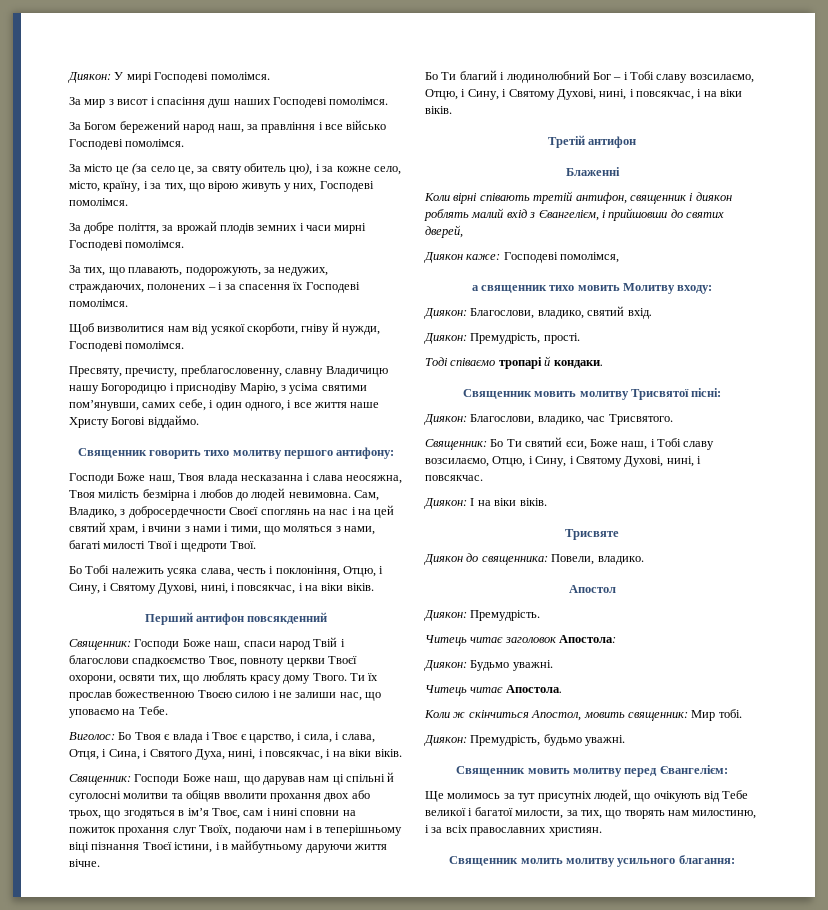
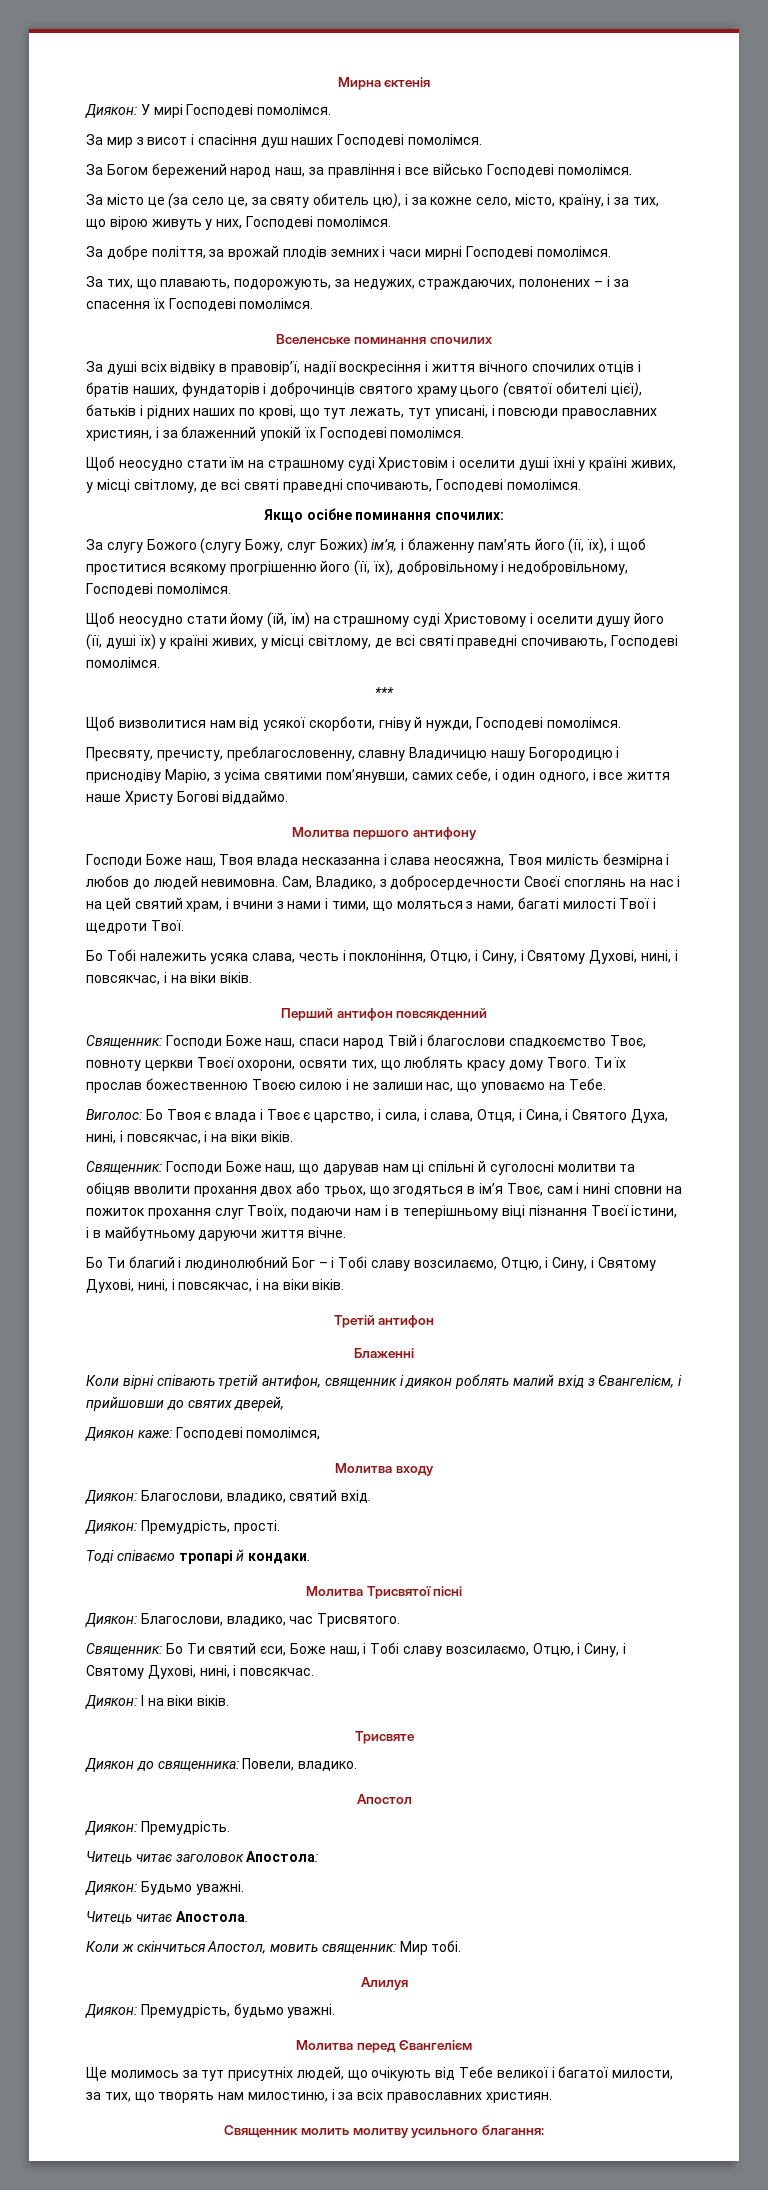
(68, 77) none -> [337,77,431,90] Мирна єктенія //
(128, 303) none -> [276,334,492,344] [86,361,642,375] [86,382,642,398] [86,404,658,419] [86,426,465,441] [86,456,676,471] [86,479,582,493] [263,508,505,523] [86,538,646,554] [86,560,629,576] [86,583,231,596] [86,612,665,628] [86,634,678,650] [86,657,160,668] [375,687,394,698] // Вселенське поминання спочилих // За душі всіх відвіку в правовір’ї, надії воскресіння і життя вічного спочилих отців і братів наших, фундаторів і доброчинців святого храму цього (святої обителі цієї), батьків і рідних наших по крові, що тут лежать, тут уписані, і повсюди православних християн, і за блаженний упокій їх Господеві помолімся. // Щоб неосудно стати їм на страшному суді Христовім і оселити душі їхні у країні живих, у місці світлому, де всі святі праведні спочивають, Господеві помолімся. // Якщо осібне поминання спочилих: // За слугу Божого (слугу Божу, слуг Божих) ім’я, і блаженну пам’ять його (її, їх), і щоб проститися всякому прогрішенню його (її, їх), добровільному і недобровільному, Господеві помолімся. // Щоб неосудно стати йому (їй, їм) на страшному суді Христовому і оселити душу його (її, душі їх) у країні живих, у місці світлому, де всі святі праведні спочивають, Господеві помолімся. // ***
[77,447,395,459] Священник говорить тихо молитву першого антифону: -> [292,827,477,840] Молитва першого антифону
[471,283,713,294] а священник тихо мовить Молитву входу: -> [335,1463,434,1476] Молитва входу
[462,388,722,400] Священник мовить молитву Трисвятої пісні: -> [305,1586,463,1599] Молитва Трисвятої пісні
(742, 713) none -> [360,1977,408,1990] // Алилуя
[456,765,728,777] Священник мовить молитву перед Євангелієм: -> [296,2040,472,2053] Молитва перед Євангелієм

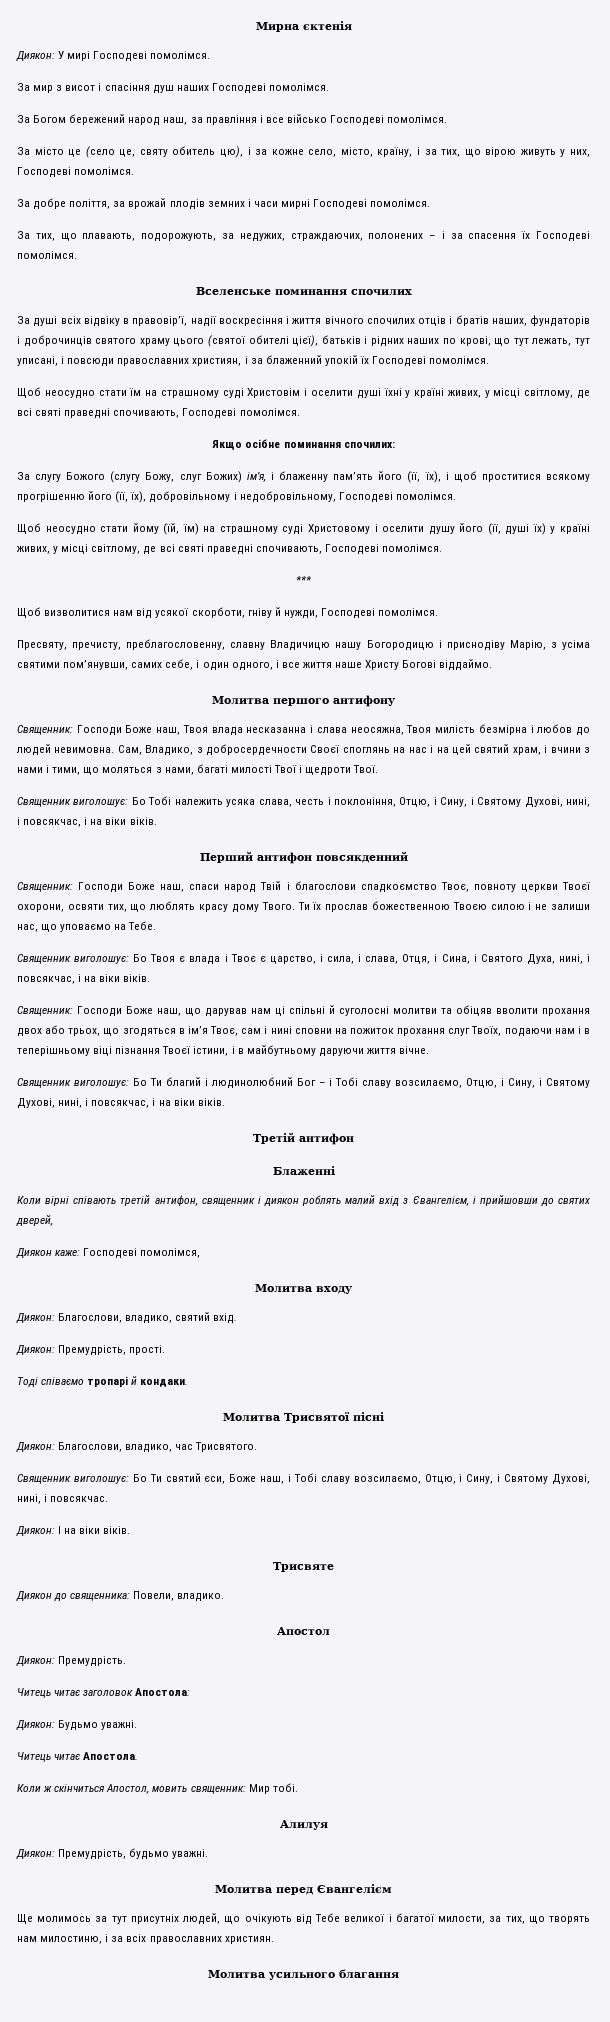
[168,193,267,209] (за село це, за -> [85,146,136,158] (село це,
(477, 833) none -> [17,725,73,735] Священник:
(184, 925) none -> [17,797,129,807] Священник виголошує:
[86,1109,142,1120] Виголос: -> [17,954,130,964] Священник виголошує:
(346, 1232) none -> [17,1078,129,1088] Священник виголошує:
[86,1643,162,1656] Священник: -> [17,1474,129,1484] Священник виголошує:
[224,2125,544,2138] Священник молить молитву усильного благання: -> [208,1969,399,1980] Молитва усильного благання

